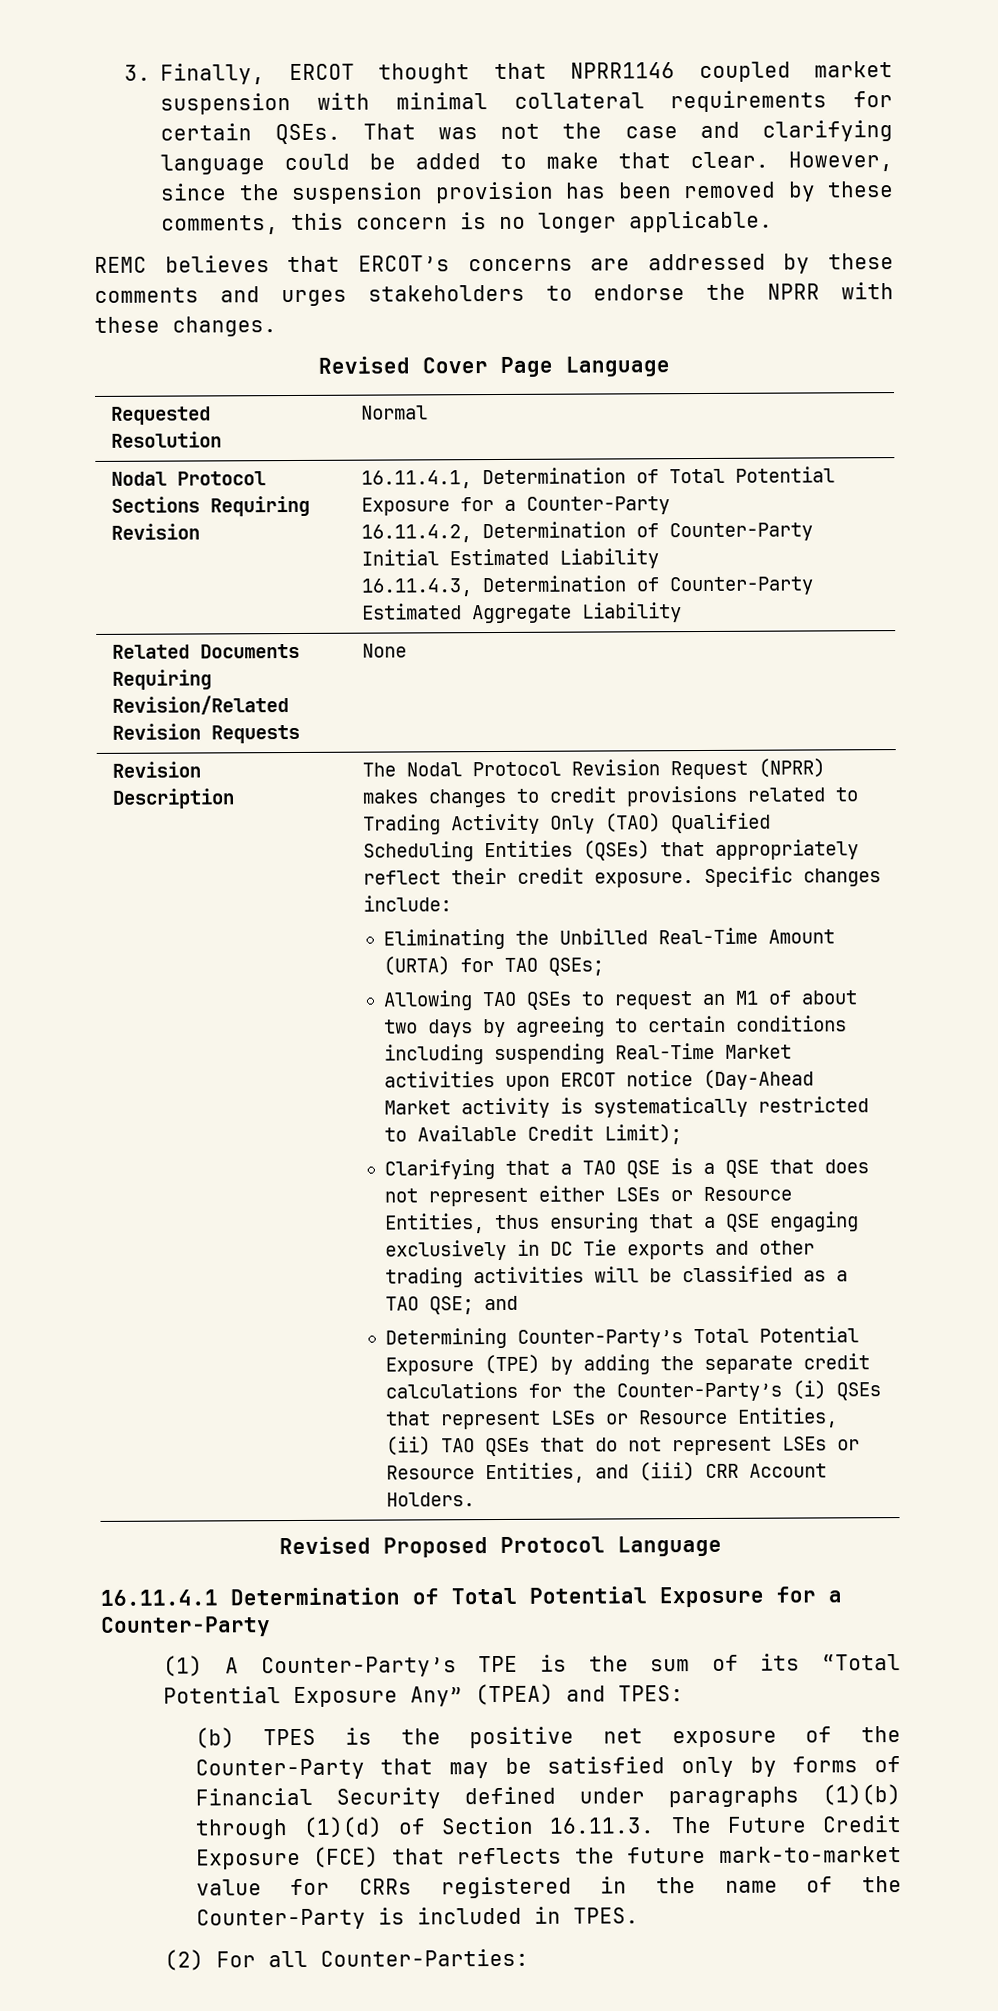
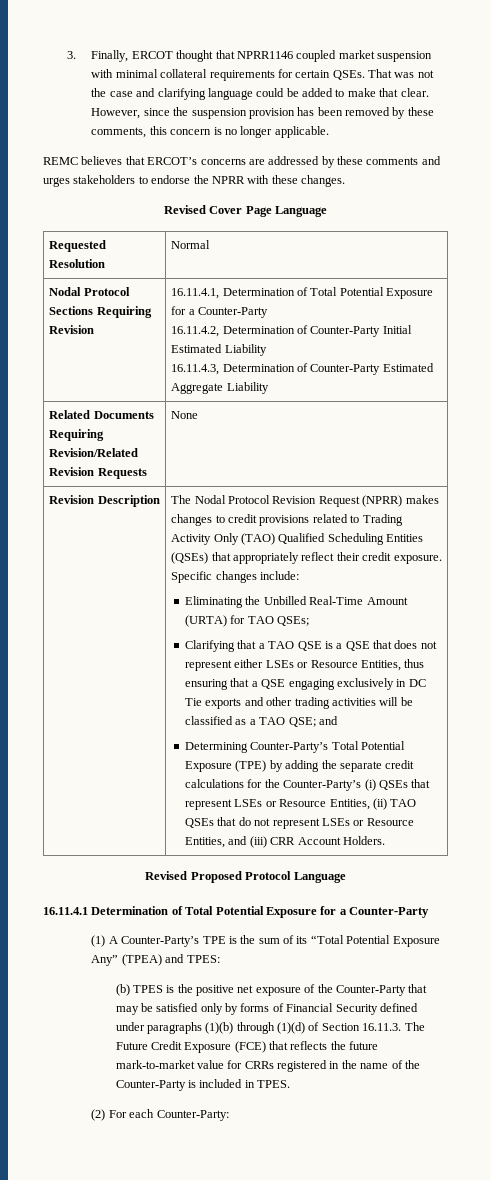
[383,990,858,1011] [384,1015,848,1038] [384,1042,793,1065] [384,1069,815,1091] [384,1096,870,1119] [384,1124,683,1145] // Allowing TAO QSEs to request an M1 of about two days by agreeing to certain conditions including suspending Real-Time Market activities upon ERCOT notice (Day-Ahead Market activity is systematically restricted to Available Credit Limit); -> (310, 621) none
[268,1948,530,1968] all Counter-Parties: -> [129,1109,229,1121] each Counter-Party:

